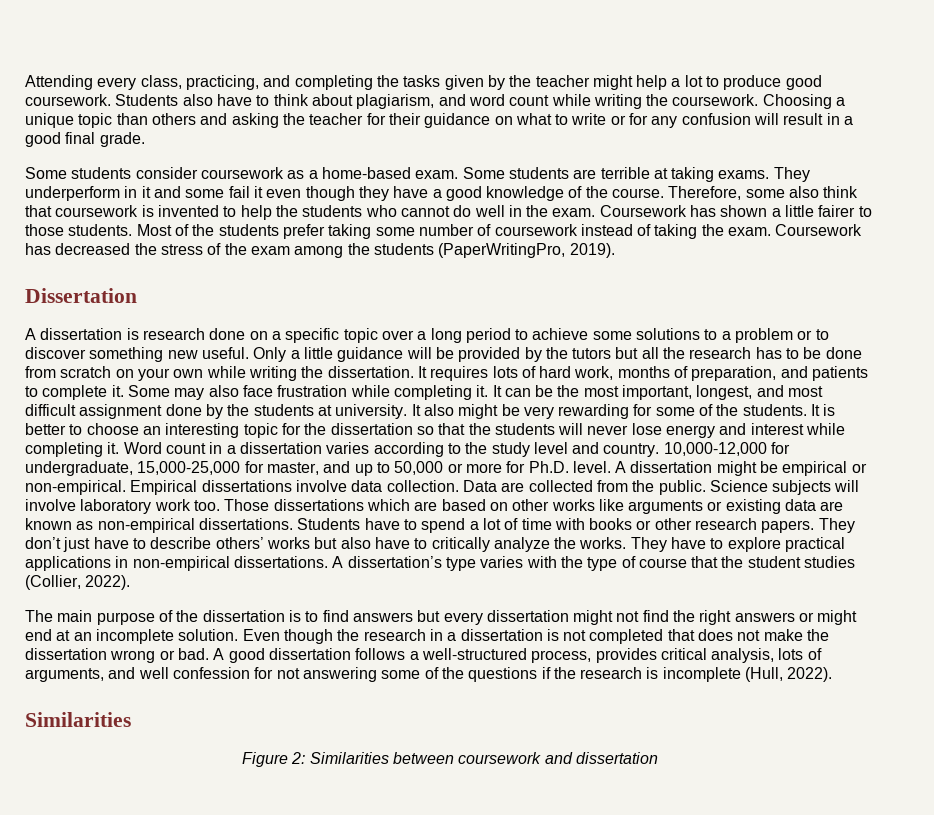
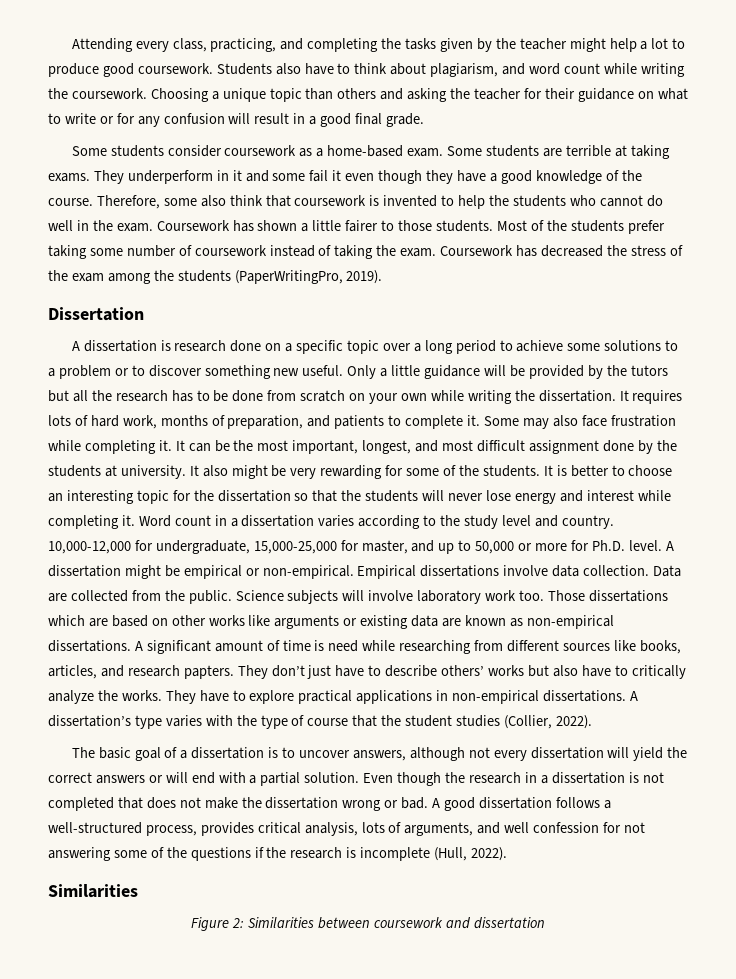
[297,518,815,533] Students have to spend a lot of time with books or other research papers. -> [134,640,681,654] [48,665,234,679] A significant amount of time is need while researching from different sources like books, articles, and research papters.
[57,610,858,625] [25,629,174,644] main purpose of the dissertation is to find answers but every dissertation might not find the right answers or might end at an incomplete -> [98,747,688,761] [48,772,301,786] basic goal of a dissertation is to uncover answers, although not every dissertation will yield the correct answers or will end with a partial

